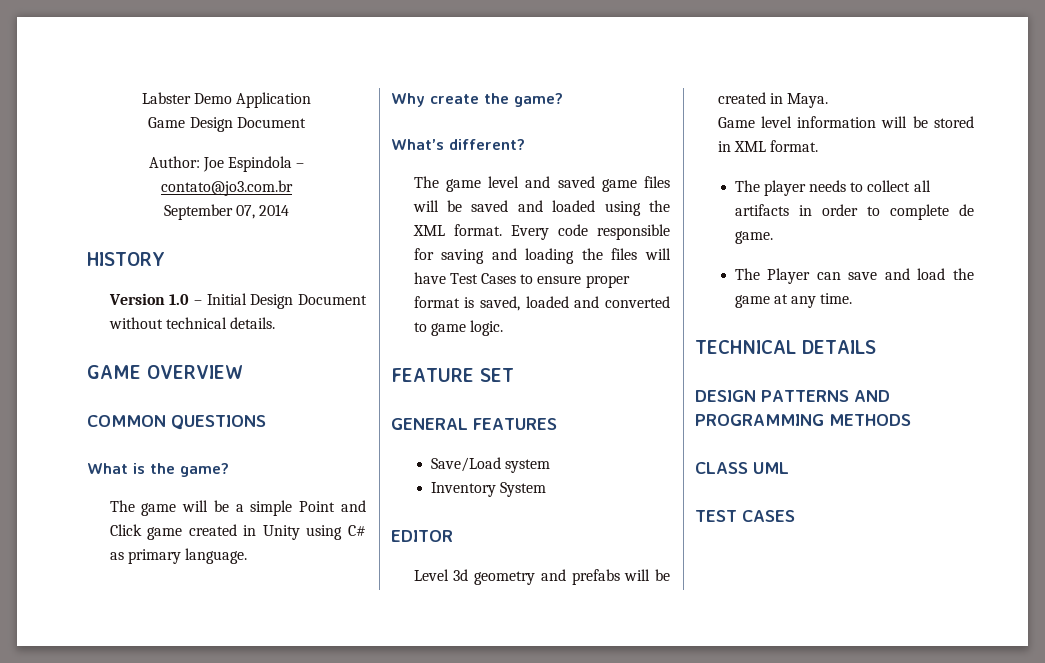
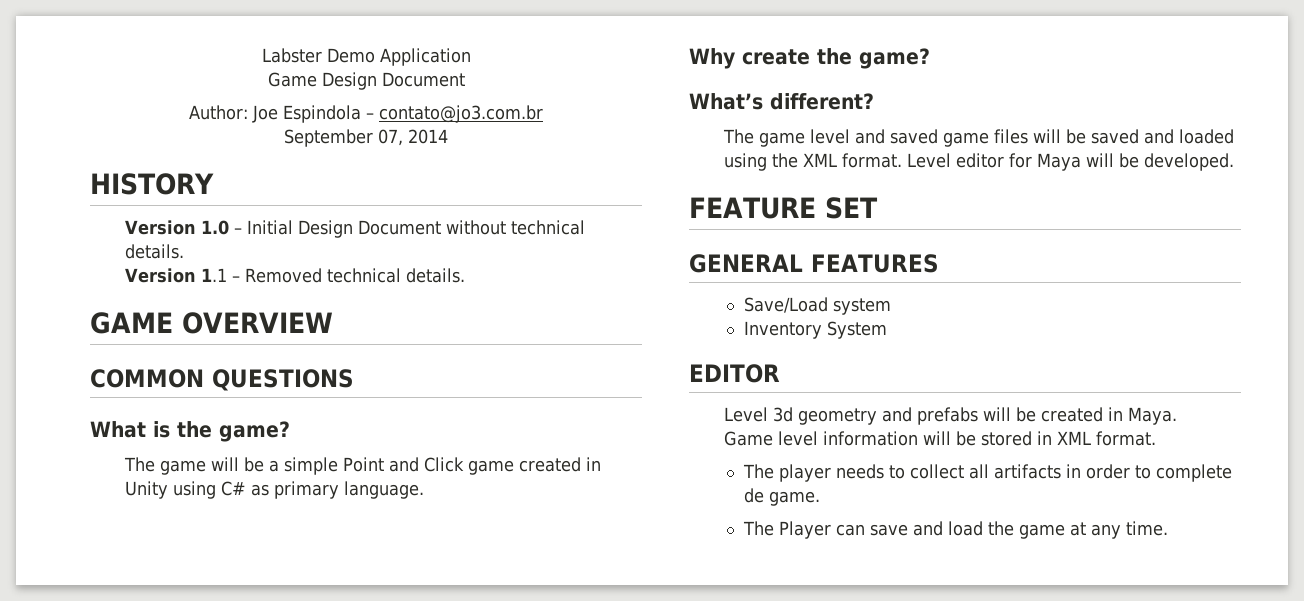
(275, 323) none -> [124,268,465,283] // Version 1.1 – Removed technical details.
[510,224,670,240] [413,248,671,264] [413,272,630,288] [413,296,670,311] [413,320,503,336] Every code responsible for saving and loading the files will have Test Cases to ensure proper format is saved, loaded and converted to game logic. -> [906,153,1234,171] Level editor for Maya will be developed.
[695,340,876,354] [695,390,890,402] [695,414,911,426] [695,462,789,474] [695,510,795,522] // TECHNICAL DETAILS // DESIGN PATTERNS AND PROGRAMMING METHODS // CLASS UML // TEST CASES -> (1168, 528) none

